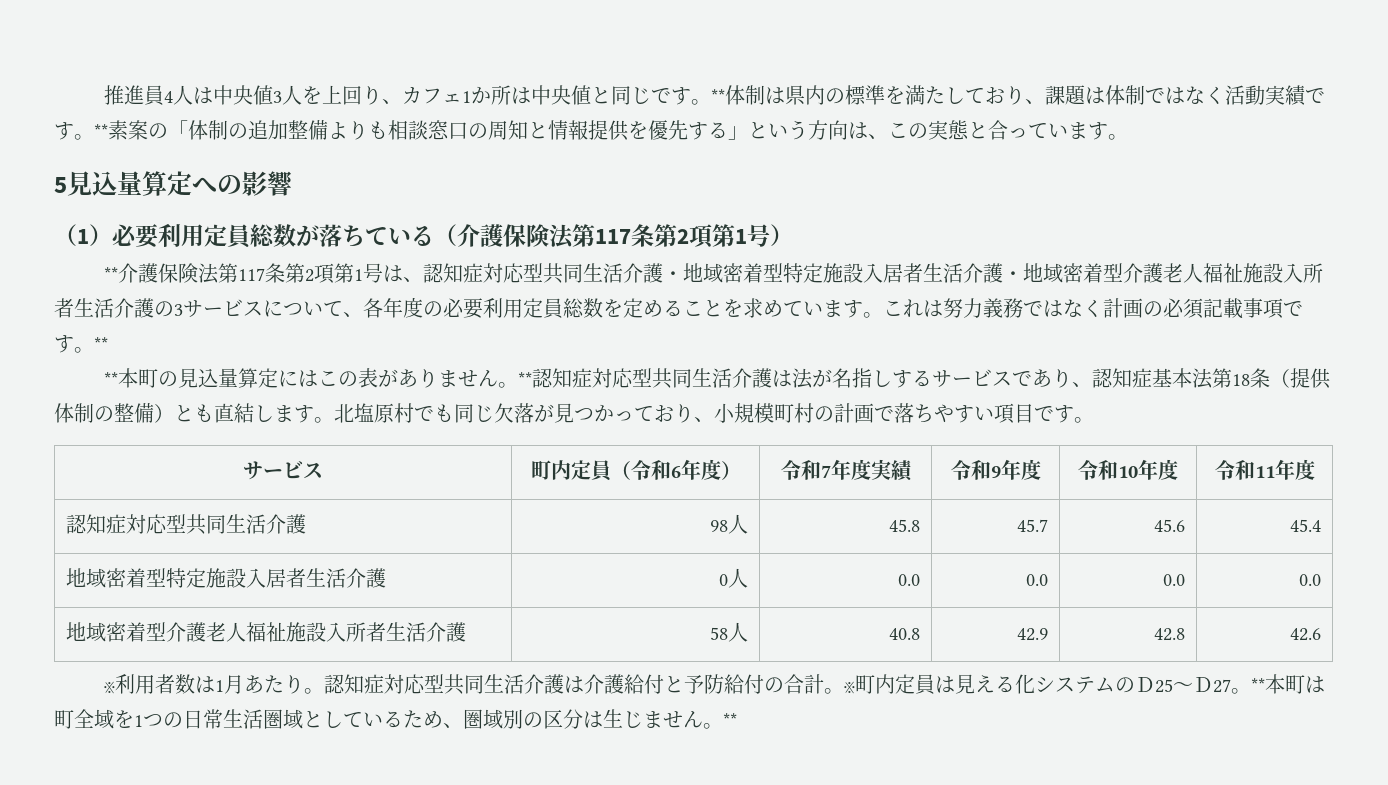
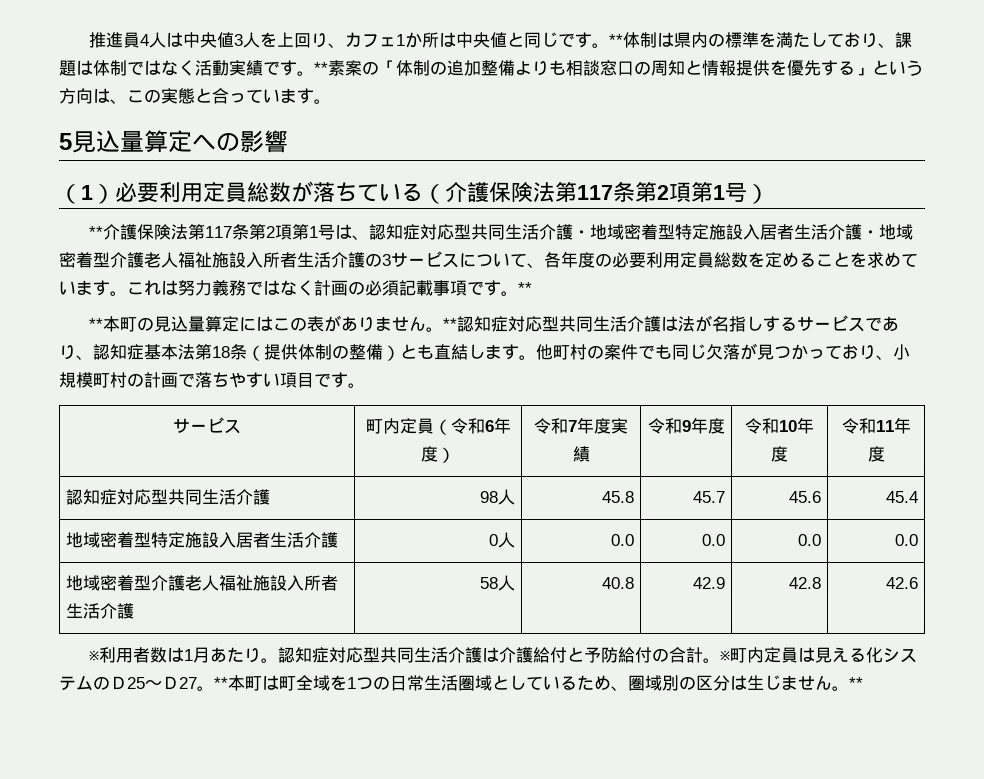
[334,403,414,423] 北塩原村 -> [536,344,638,360] 他町村の案件

